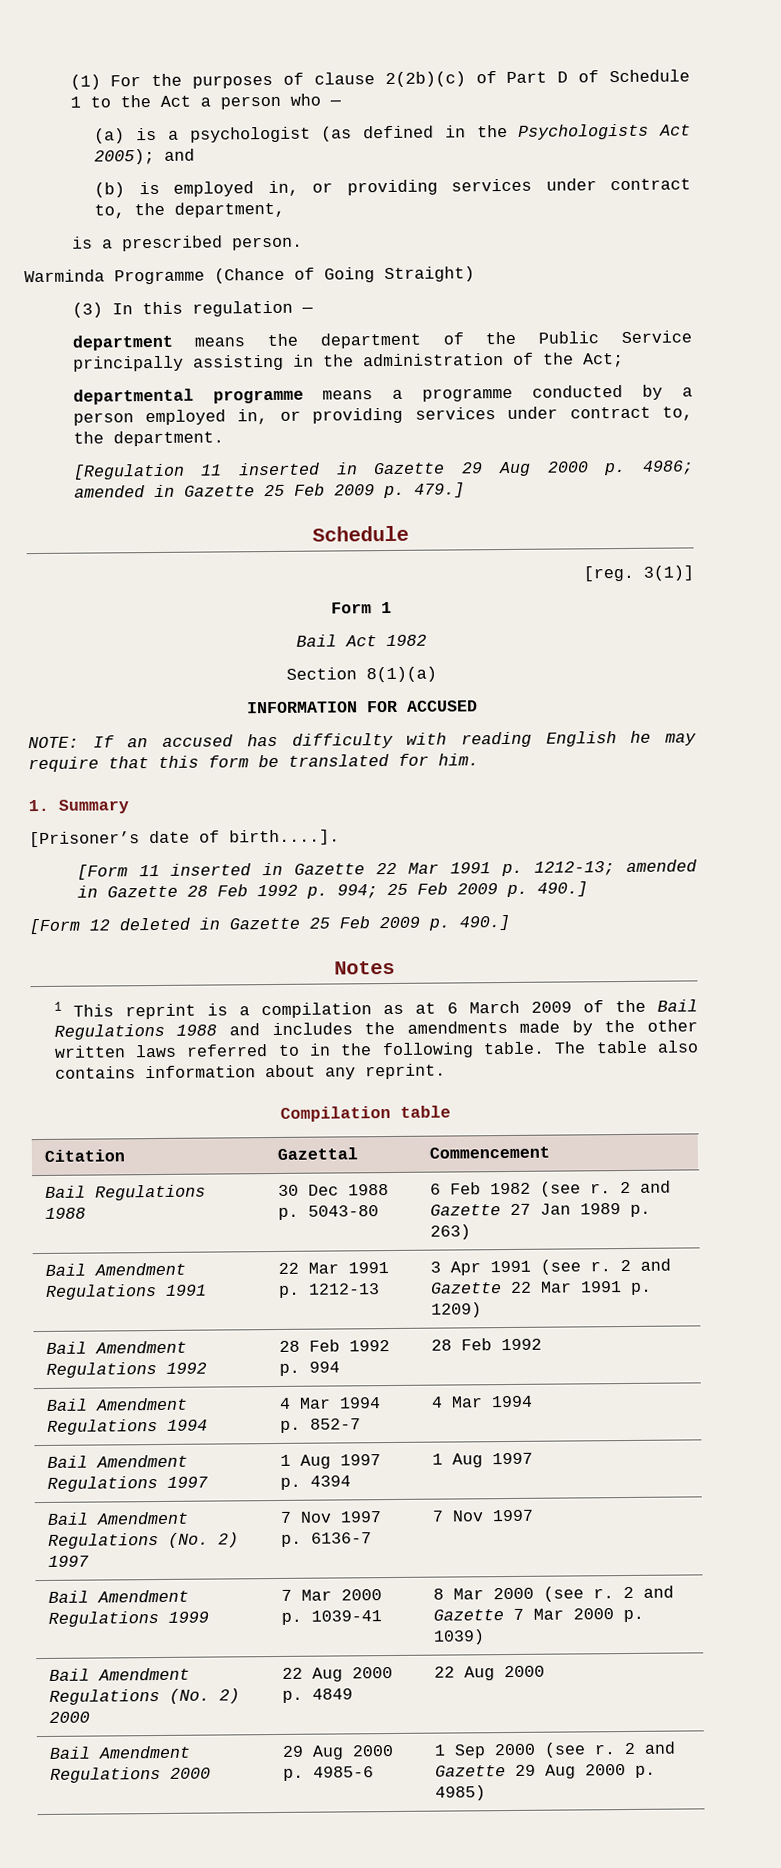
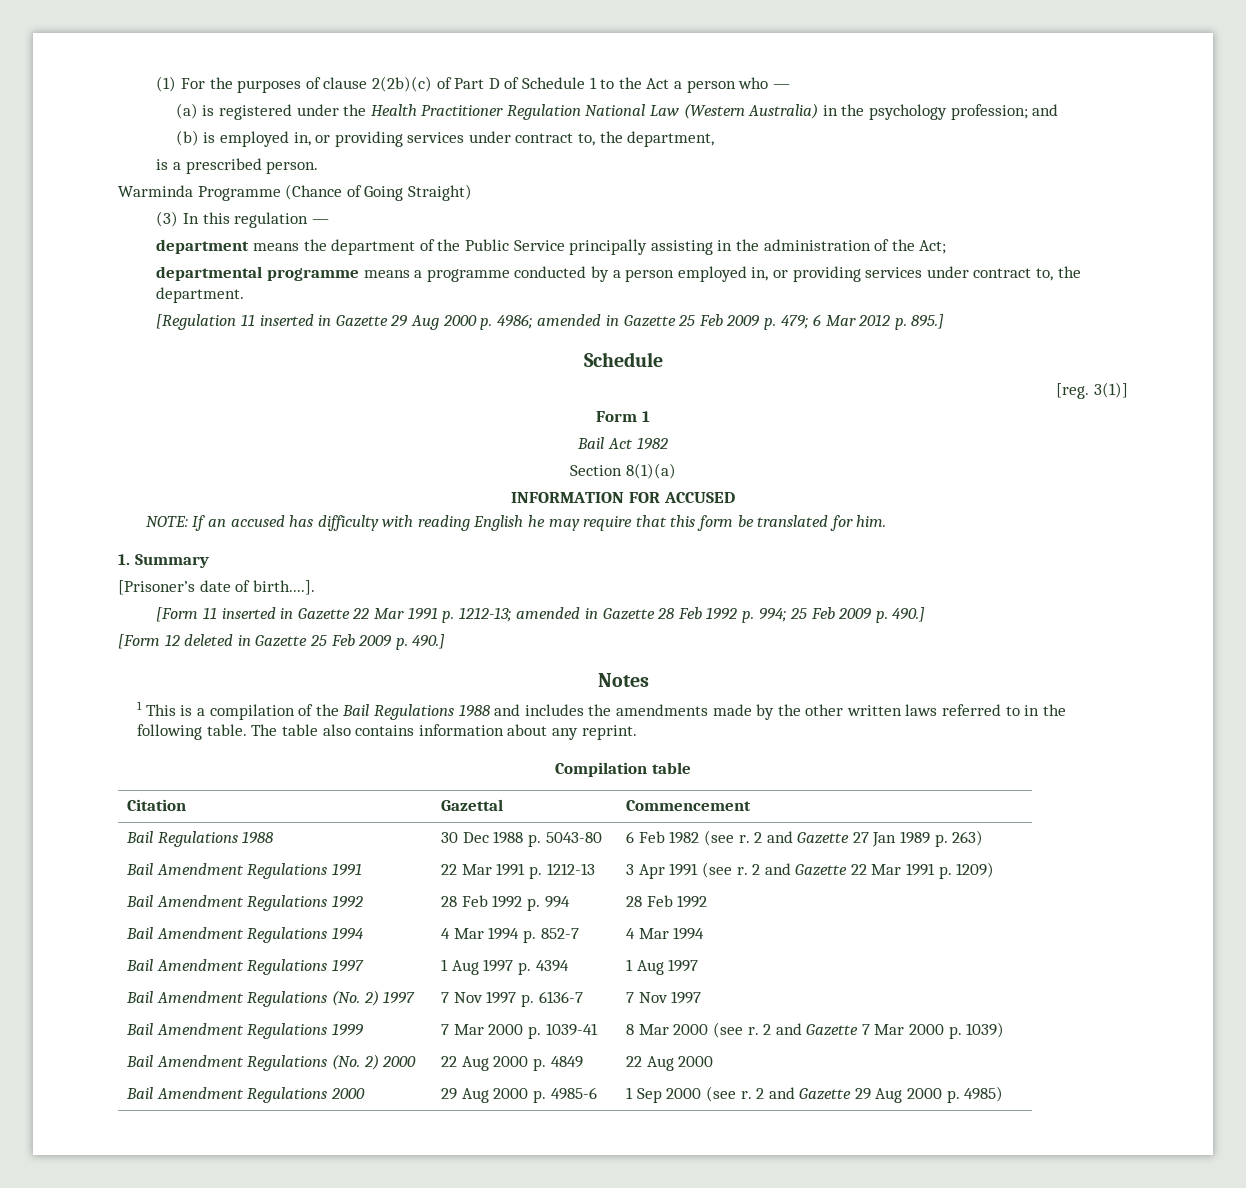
[167,123,692,143] [94,148,156,165] a psychologist (as defined in the Psychologists Act 2005); -> [218,103,1028,120] registered under the Health Practitioner Regulation National Law (Western Australia) in the psychology profession;
[413,482,465,498] 479.] -> [780,314,945,330] 479; 6 Mar 2012 p. 895.]
[124,1003,196,1020] reprint -> (176, 710) none
[382,1000,572,1015] as at 6 March 2009 -> (295, 712) none

